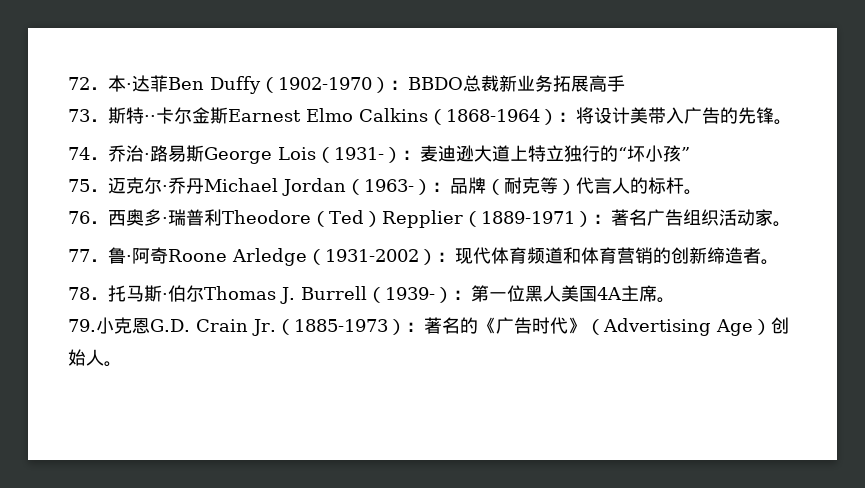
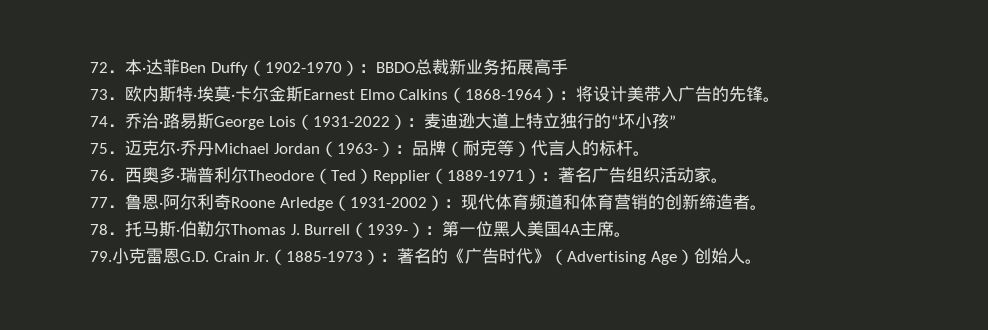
[108,107,156,124] 斯特·· -> [125,86,235,102] 欧内斯特·埃莫·
[334,147,384,160] 1931- -> [312,116,390,127] 1931-2022
(222, 217) none -> [231,167,248,183] 尔
[126,248,150,264] ·阿 -> [142,194,214,210] 恩·阿尔利
(186, 293) none -> [197,221,214,237] 勒
(132, 325) none -> [146,248,163,264] 雷

